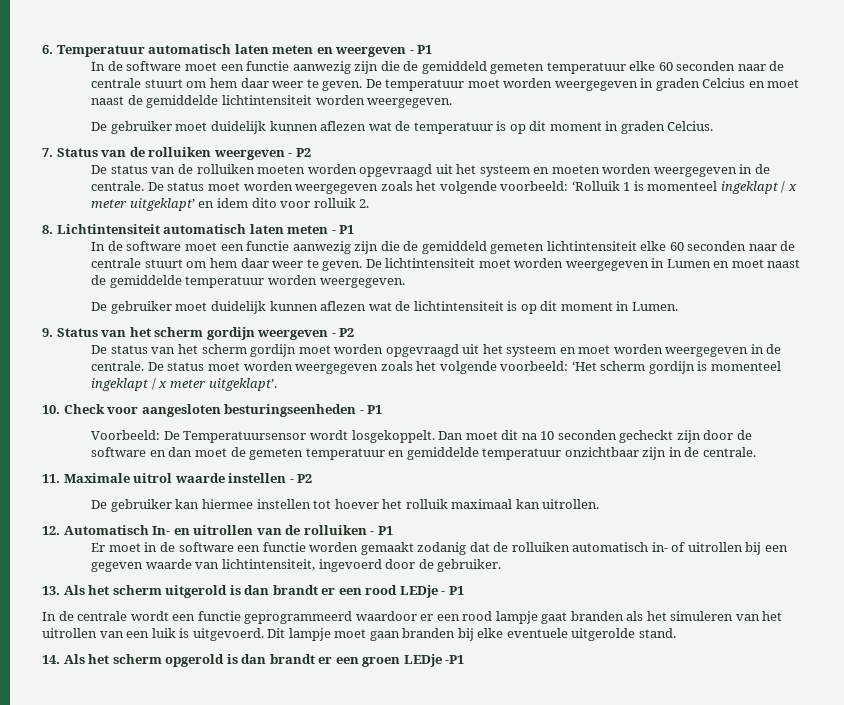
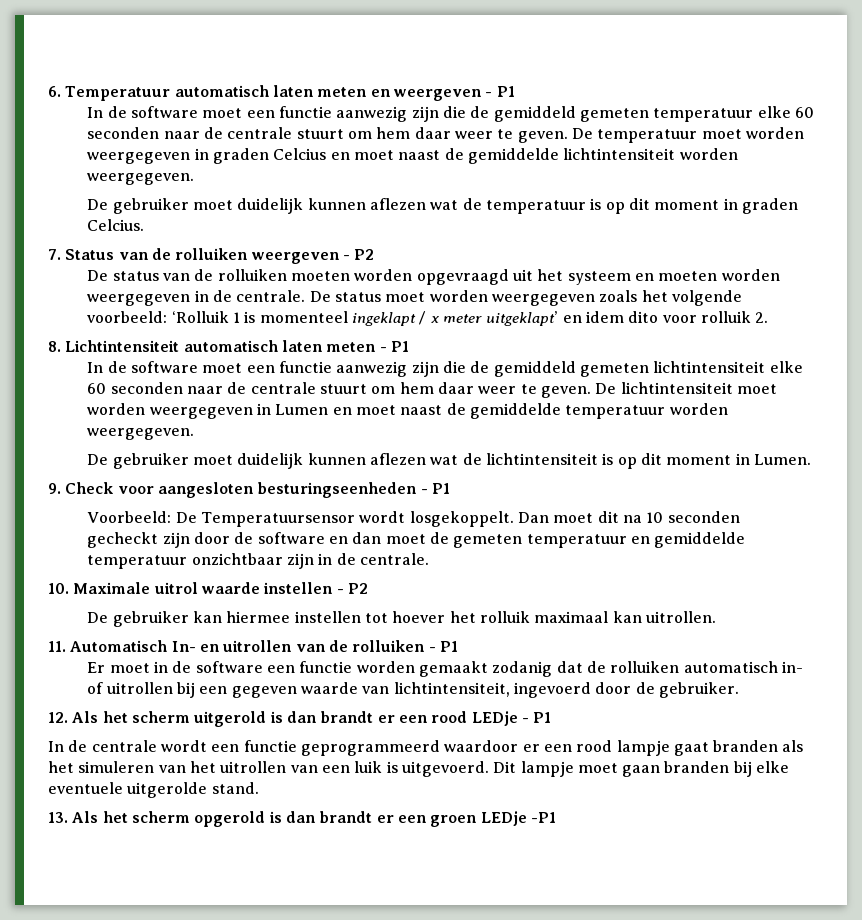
[56,327,355,340] [91,344,782,357] [91,361,781,374] [91,378,277,391] [42,405,60,414] Status van het scherm gordijn weergeven - P2 // De status van het scherm gordijn moet worden opgevraagd uit het systeem en moet worden weergegeven in de centrale. De status moet worden weergegeven zoals het volgende voorbeeld: ‘Het scherm gordijn is momenteel ingeklapt / x meter uitgeklapt’. // 10. -> (61, 488) none
[42,474,60,483] 11. -> [48,583,69,594] 10.
[42,526,60,535] 12. -> [48,641,66,652] 11.
[42,586,60,595] 13. -> [48,712,68,723] 12.
[42,655,60,664] 14. -> [48,812,68,823] 13.

